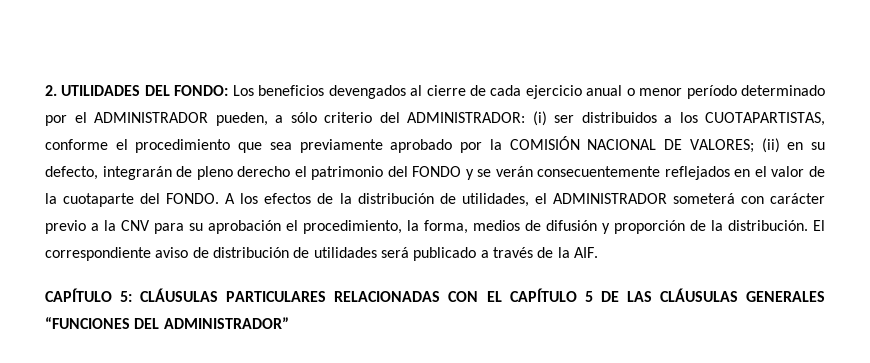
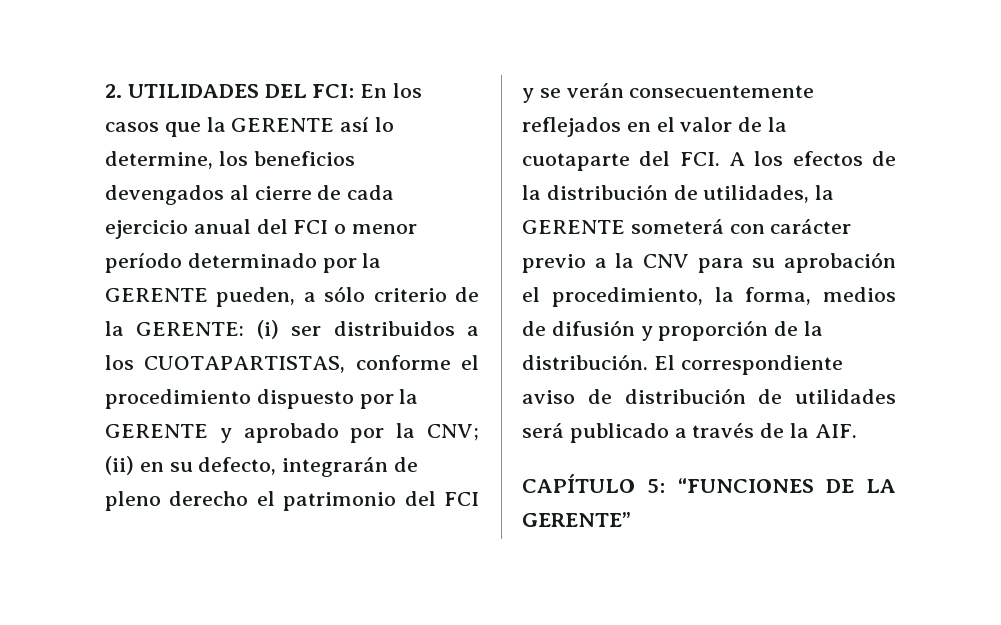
[174,85,254,96] FONDO: Los -> [312,83,423,98] [105,117,395,137] [105,151,248,169] FCI: En los casos que la GERENTE así lo determine, los
(623, 90) none -> [256,219,329,234] del FCI
[74,112,208,123] el ADMINISTRADOR -> [362,253,382,268] [105,288,208,302] la GERENTE
[379,112,525,123] del ADMINISTRADOR: -> [454,287,479,302] [105,321,245,336] de la GERENTE:
[238,136,754,153] que sea previamente aprobado por la COMISIÓN NACIONAL DE VALORES; -> [256,389,419,409] [105,423,480,443] dispuesto por la GERENTE y aprobado por la CNV;
[412,166,462,177] FONDO -> [443,492,479,506] FCI
[166,193,220,204] FONDO. -> [679,152,720,166] FCI.
[534,193,667,204] el ADMINISTRADOR -> [815,185,835,200] [522,220,625,234] la GERENTE
[140,288,826,302] [45,317,289,329] CLÁUSULAS PARTICULARES RELACIONADAS CON EL CAPÍTULO 5 DE LAS CLÁUSULAS GENERALES “FUNCIONES DEL ADMINISTRADOR” -> [677,478,896,493] [522,512,631,527] “FUNCIONES DE LA GERENTE”

